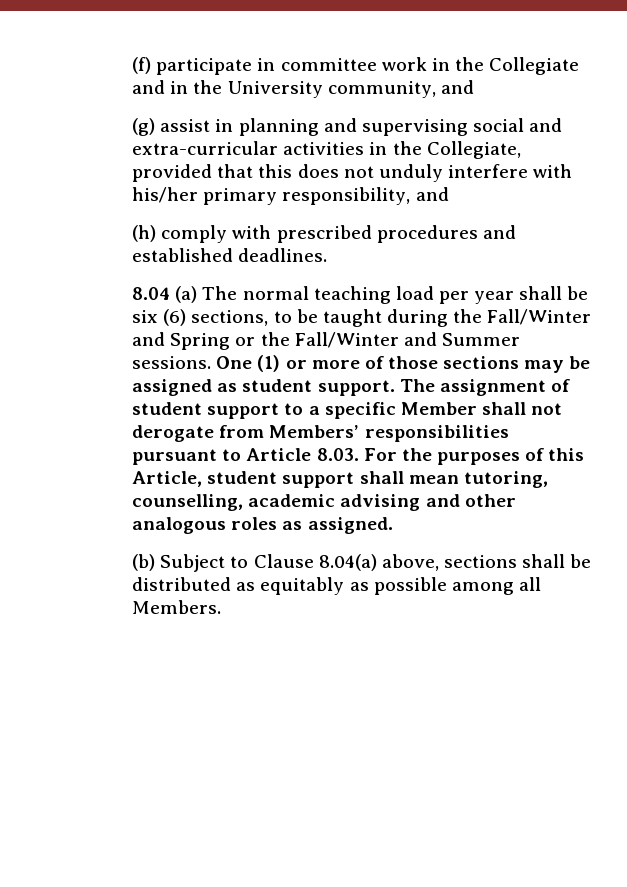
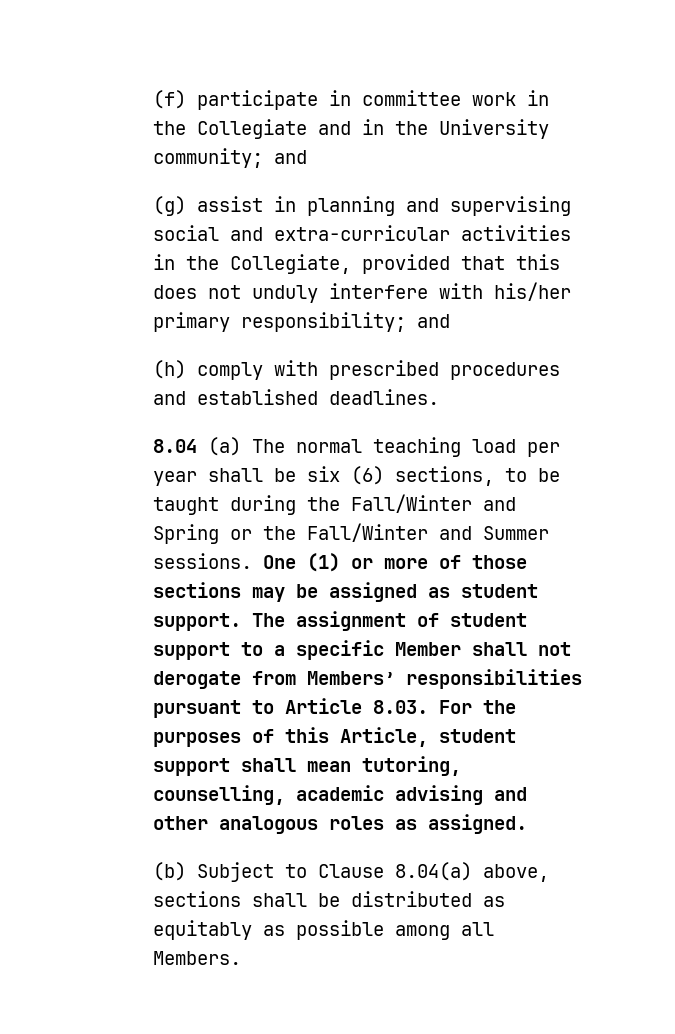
[327,81,436,98] community, -> [153,148,264,168] community;
[282,187,411,205] responsibility, -> [241,312,407,332] responsibility;

